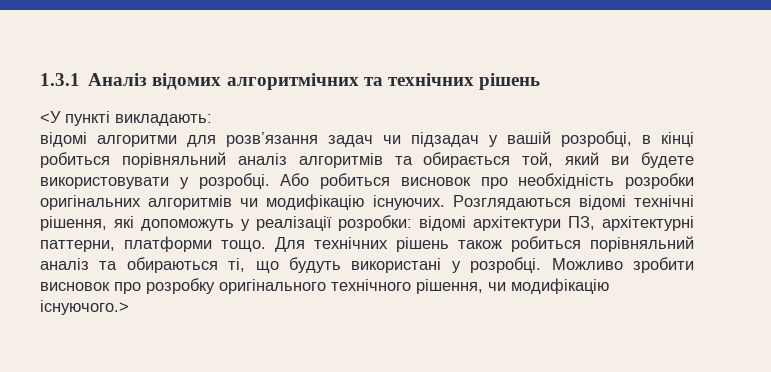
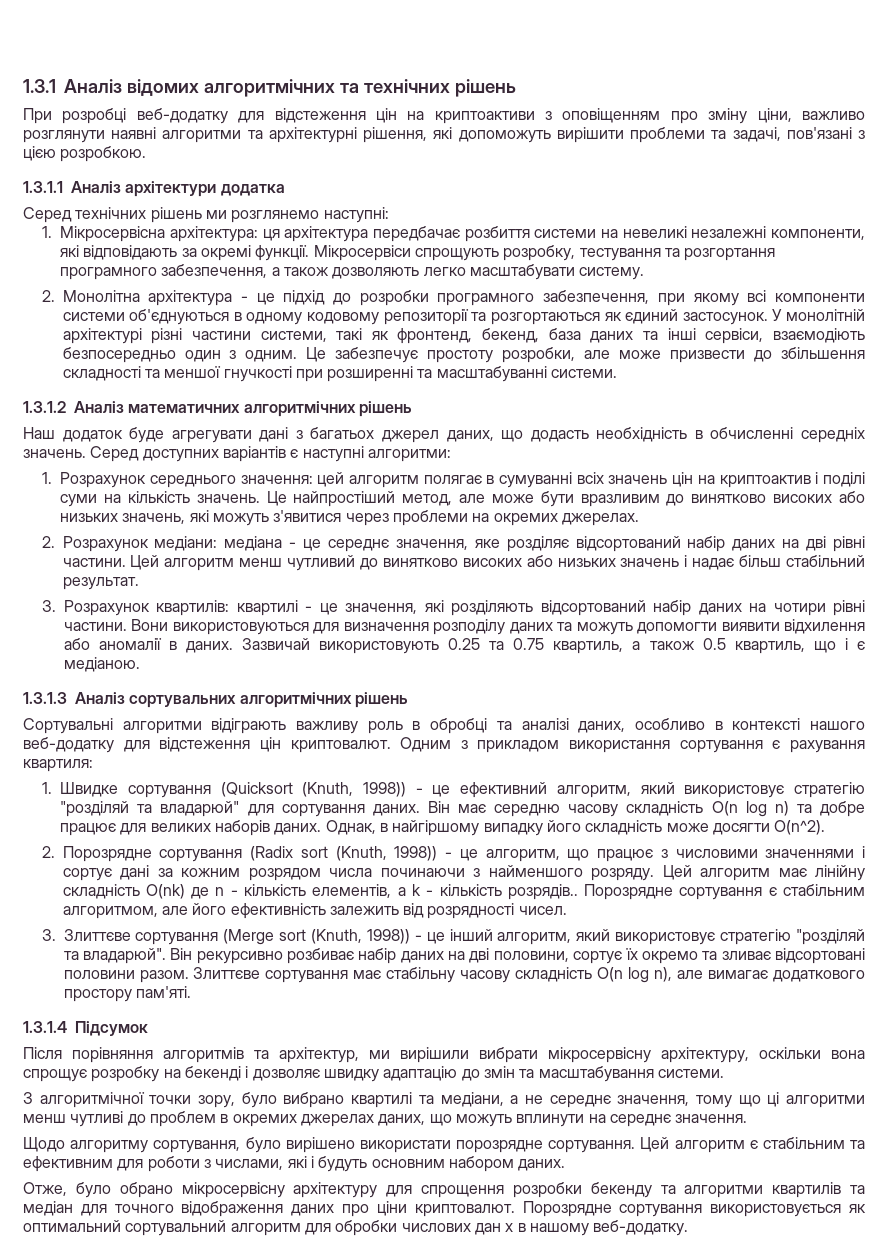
[40,111,212,126] [40,131,694,147] [40,152,695,168] [40,173,694,189] [40,194,694,210] [40,215,695,231] [40,236,694,252] [40,257,694,273] [40,278,609,294] [40,300,129,315] <У пункті викладають: // відомі алгоритми для розв’язання задач чи підзадач у вашій розробці, в кінці робиться порівняльний аналіз алгоритмів та обирається той, який ви будете використовувати у розробці. Або робиться висновок про необхідність розробки оригінальних алгоритмів чи модифікацію існуючих. Розглядаються відомі технічні рішення, які допоможуть у реалізації розробки: відомі архітектури ПЗ, архітектурні паттерни, платформи тощо. Для технічних рішень також робиться порівняльний аналіз та обираються ті, що будуть використані у розробці. Можливо зробити висновок про розробку оригінального технічного рішення, чи модифікацію існуючого.> -> [23,108,865,124] [23,127,866,143] [23,146,147,162] [23,181,285,197] [23,207,389,223] [41,226,865,242] [60,245,776,261] [60,264,645,280] [41,290,866,306] [62,309,866,325] [62,328,866,344] [62,347,866,363] [62,366,618,382] [23,401,412,417] [23,427,865,443] [23,446,451,462] [41,472,866,488] [60,491,866,507] [60,510,640,526] [41,536,866,552] [62,555,866,571] [62,577,139,590] [41,600,865,616] [63,619,865,635] [63,638,865,654] [63,657,140,672] [23,692,408,708] [23,718,866,734] [23,737,865,753] [23,759,93,772] [41,782,866,798] [60,801,865,817] [60,820,826,836] [41,846,866,862] [62,865,865,881] [62,884,866,900] [62,903,567,919] [41,929,865,945] [63,948,865,964] [63,967,865,983] [63,986,191,1002] [23,1021,148,1036] [23,1047,865,1063] [23,1066,724,1082] [23,1092,865,1108] [23,1111,748,1127] [23,1137,865,1153] [23,1156,566,1172] [23,1182,866,1198] [23,1201,867,1217] [23,1220,689,1236] При розробці веб-додатку для відстеження цін на криптоактиви з оповіщенням про зміну ціни, важливо розглянути наявні алгоритми та архітектурні рішення, які допоможуть вирішити проблеми та задачі, пов'язані з цією розробкою. // 1.3.1.1 Аналіз архітектури додатка // Серед технічних рішень ми розглянемо наступні: // 1. Мікросервісна архітектура: ця архітектура передбачає розбиття системи на невеликі незалежні компоненти, які відповідають за окремі функції. Мікросервіси спрощують розробку, тестування та розгортання програмного забезпечення, а також дозволяють легко масштабувати систему. // 2. Монолітна архітектура - це підхід до розробки програмного забезпечення, при якому всі компоненти системи об'єднуються в одному кодовому репозиторії та розгортаються як єдиний застосунок. У монолітній архітектурі різні частини системи, такі як фронтенд, бекенд, база даних та інші сервіси, взаємодіють безпосередньо один з одним. Це забезпечує простоту розробки, але може призвести до збільшення складності та меншої гнучкості при розширенні та масштабуванні системи. // 1.3.1.2 Аналіз математичних алгоритмічних рішень // Наш додаток буде агрегувати дані з багатьох джерел даних, що додасть необхідність в обчисленні середніх значень. Серед доступних варіантів є наступні алгоритми: // 1. Розрахунок середнього значення: цей алгоритм полягає в сумуванні всіх значень цін на криптоактив і поділі суми на кількість значень. Це найпростіший метод, але може бути вразливим до винятково високих або низьких значень, які можуть з'явитися через проблеми на окремих джерелах. // 2. Розрахунок медіани: медіана - це середнє значення, яке розділяє відсортований набір даних на дві рівні частини. Цей алгоритм менш чутливий до винятково високих або низьких значень і надає більш стабільний результат. // 3. Розрахунок квартилів: квартилі - це значення, які розділяють відсортований набір даних на чотири рівні частини. Вони використовуються для визначення розподілу даних та можуть допомогти виявити відхилення або аномалії в даних. Зазвичай використовують 0.25 та 0.75 квартиль, а також 0.5 квартиль, що і є медіаною. // 1.3.1.3 Аналіз сортувальних алгоритмічних рішень // Сортувальні алгоритми відіграють важливу роль в обробці та аналізі даних, особливо в контексті нашого веб-додатку для відстеження цін криптовалют. Одним з прикладом використання сортування є рахування квартиля: // 1. Швидке сортування (Quicksort (Knuth, 1998)) - це ефективний алгоритм, який використовує стратегію "розділяй та владарюй" для сортування даних. Він має середню часову складність O(n log n) та добре працює для великих наборів даних. Однак, в найгіршому випадку його складність може досягти O(n^2). // 2. Порозрядне сортування (Radix sort (Knuth, 1998)) - це алгоритм, що працює з числовими значеннями і сортує дані за кожним розрядом числа починаючи з найменшого розряду. Цей алгоритм має лінійну складність O(nk) де n - кількість елементів, а k - кількість розрядів.. Порозрядне сортування є стабільним алгоритмом, але його ефективність залежить від розрядності чисел. // 3. Злиттєве сортування (Merge sort (Knuth, 1998)) - це інший алгоритм, який використовує стратегію "розділяй та владарюй". Він рекурсивно розбиває набір даних на дві половини, сортує їх окремо та зливає відсортовані половини разом. Злиттєве сортування має стабільну часову складність O(n log n), але вимагає додаткового простору пам'яті. // 1.3.1.4 Підсумок // Після порівняння алгоритмів та архітектур, ми вирішили вибрати мікросервісну архітектуру, оскільки вона спрощує розробку на бекенді і дозволяє швидку адаптацію до змін та масштабування системи. // З алгоритмічної точки зору, було вибрано квартилі та медіани, а не середнє значення, тому що ці алгоритми менш чутливі до проблем в окремих джерелах даних, що можуть вплинути на середнє значення. // Щодо алгоритму сортування, було вирішено використати порозрядне сортування. Цей алгоритм є стабільним та ефективним для роботи з числами, які і будуть основним набором даних. // Отже, було обрано мікросервісну архітектуру для спрощення розробки бекенду та алгоритми квартилів та медіан для точного відображення даних про ціни криптовалют. Порозрядне сортування використовується як оптимальний сортувальний алгоритм для обробки числових дан х в нашому веб-додатку.

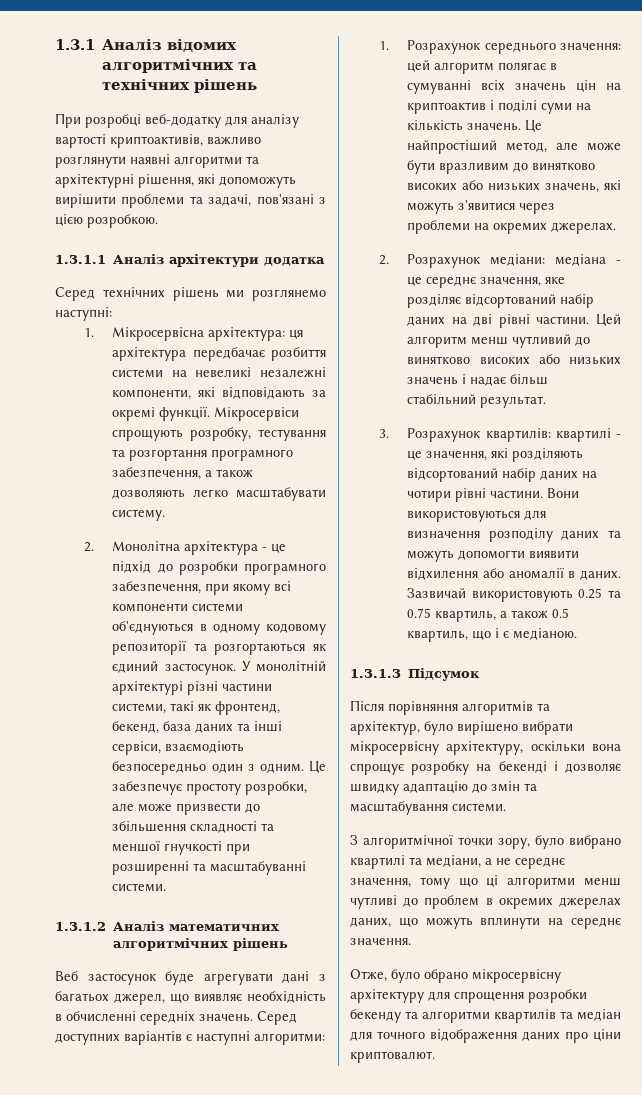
[274,108,792,124] відстеження цін на криптоактиви з оповіщенням про зміну ціни, -> [251,114,299,128] [55,134,203,148] аналізу вартості криптоактивів,
[23,427,123,442] Наш додаток -> [55,971,156,985] Веб застосунок
[382,430,589,443] джерел даних, що додасть -> [114,993,242,1005] джерел, що виявляє
[75,692,408,708] [23,718,866,734] [23,737,865,753] [23,759,93,772] [41,782,866,798] [60,801,865,817] [60,820,826,836] [41,846,866,862] [62,865,865,881] [62,884,866,900] [62,903,567,919] [41,929,865,945] [63,948,865,964] [63,967,865,983] [63,986,191,1002] [23,1021,67,1033] Аналіз сортувальних алгоритмічних рішень // Сортувальні алгоритми відіграють важливу роль в обробці та аналізі даних, особливо в контексті нашого веб-додатку для відстеження цін криптовалют. Одним з прикладом використання сортування є рахування квартиля: // 1. Швидке сортування (Quicksort (Knuth, 1998)) - це ефективний алгоритм, який використовує стратегію "розділяй та владарюй" для сортування даних. Він має середню часову складність O(n log n) та добре працює для великих наборів даних. Однак, в найгіршому випадку його складність може досягти O(n^2). // 2. Порозрядне сортування (Radix sort (Knuth, 1998)) - це алгоритм, що працює з числовими значеннями і сортує дані за кожним розрядом числа починаючи з найменшого розряду. Цей алгоритм має лінійну складність O(nk) де n - кількість елементів, а k - кількість розрядів.. Порозрядне сортування є стабільним алгоритмом, але його ефективність залежить від розрядності чисел. // 3. Злиттєве сортування (Merge sort (Knuth, 1998)) - це інший алгоритм, який використовує стратегію "розділяй та владарюй". Він рекурсивно розбиває набір даних на дві половини, сортує їх окремо та зливає відсортовані половини разом. Злиттєве сортування має стабільну часову складність O(n log n), але вимагає додаткового простору пам'яті. // 1.3.1.4 -> (401, 673) none
[369,1047,469,1063] ми вирішили -> [424,721,518,735] було вирішено
[23,1137,865,1153] [23,1156,566,1172] // Щодо алгоритму сортування, було вирішено використати порозрядне сортування. Цей алгоритм є стабільним та ефективним для роботи з числами, які і будуть основним набором даних. -> (411, 941) none
[522,1201,867,1217] [23,1220,689,1236] Порозрядне сортування використовується як оптимальний сортувальний алгоритм для обробки числових дан х в нашому веб-додатку. -> (435, 1057) none

